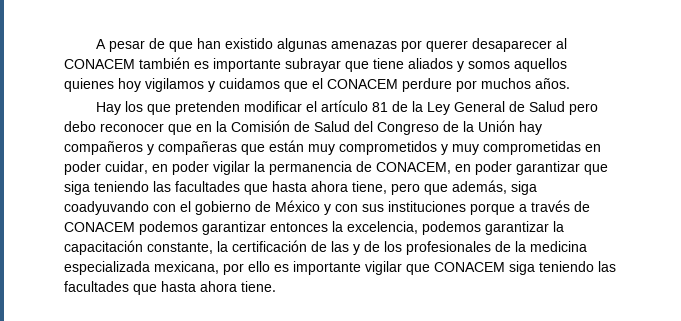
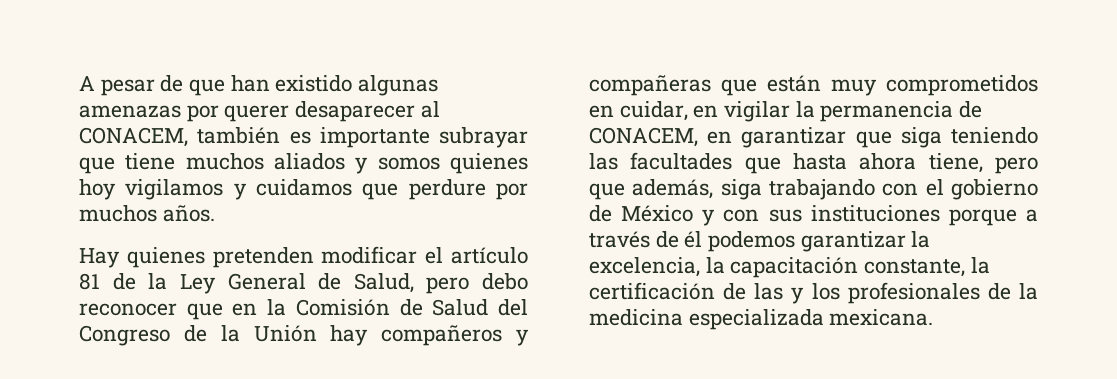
[64,59,135,69] CONACEM -> [79,127,188,147] CONACEM,
(404, 63) none -> [185,153,264,170] muchos
[514,58,567,72] aquellos -> (440, 163) none
[312,78,398,89] el CONACEM -> (399, 191) none
[125,101,172,115] los que -> [126,247,205,268] quienes
[529,101,566,112] Salud -> [353,273,414,293] Salud,
[441,141,601,155] [64,161,101,175] y muy comprometidas en poder -> [589,105,614,118] en
[172,161,209,175] poder -> (719, 111) none
[475,161,512,175] poder -> (733, 137) none
[64,201,149,215] coadyuvando -> [769,179,875,200] trabajando
[64,221,328,235] CONACEM podemos garantizar entonces -> [684,231,906,252] él podemos garantizar
[422,221,549,235] podemos garantizar -> (700, 267) none
[364,241,380,252] de -> (805, 295) none
[154,261,616,275] [64,281,276,295] mexicana, por ello es importante vigilar que CONACEM siga teniendo las facultades que hasta ahora tiene. -> [829,309,934,326] mexicana.

